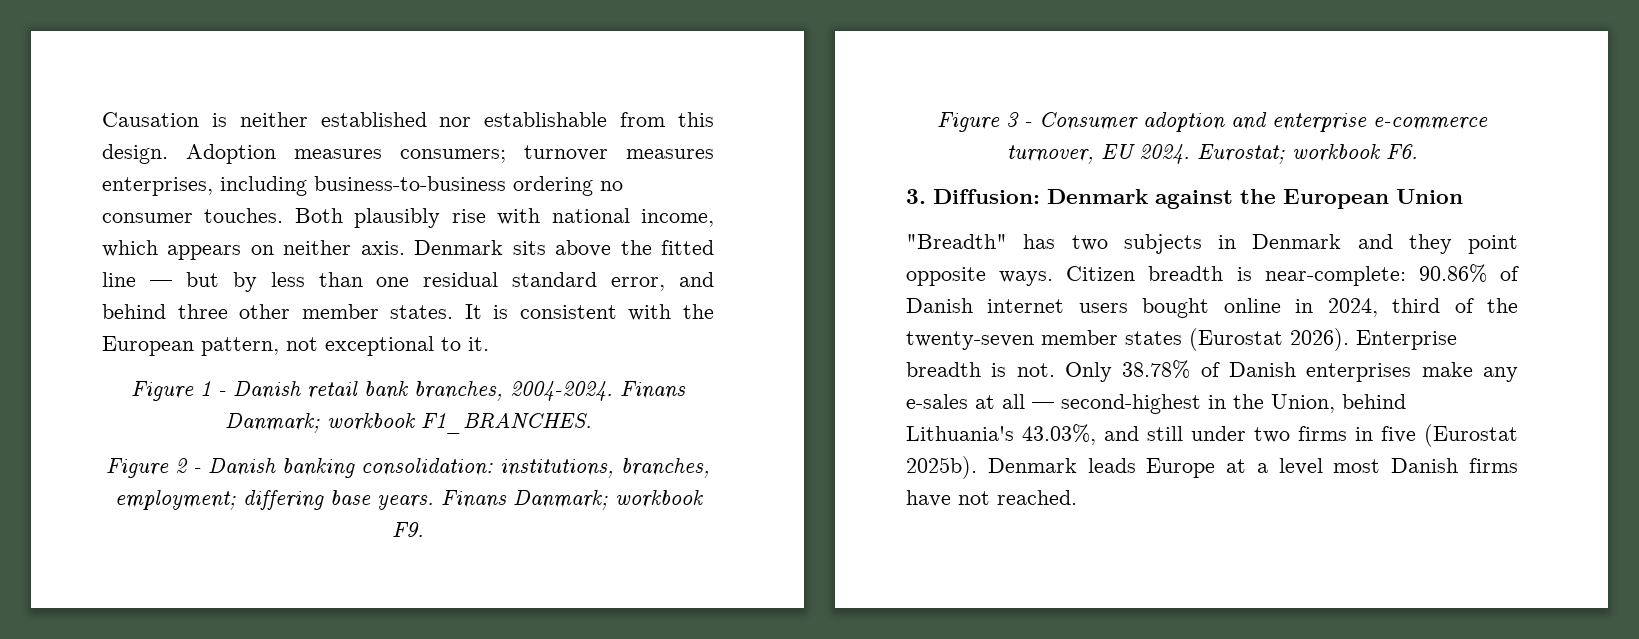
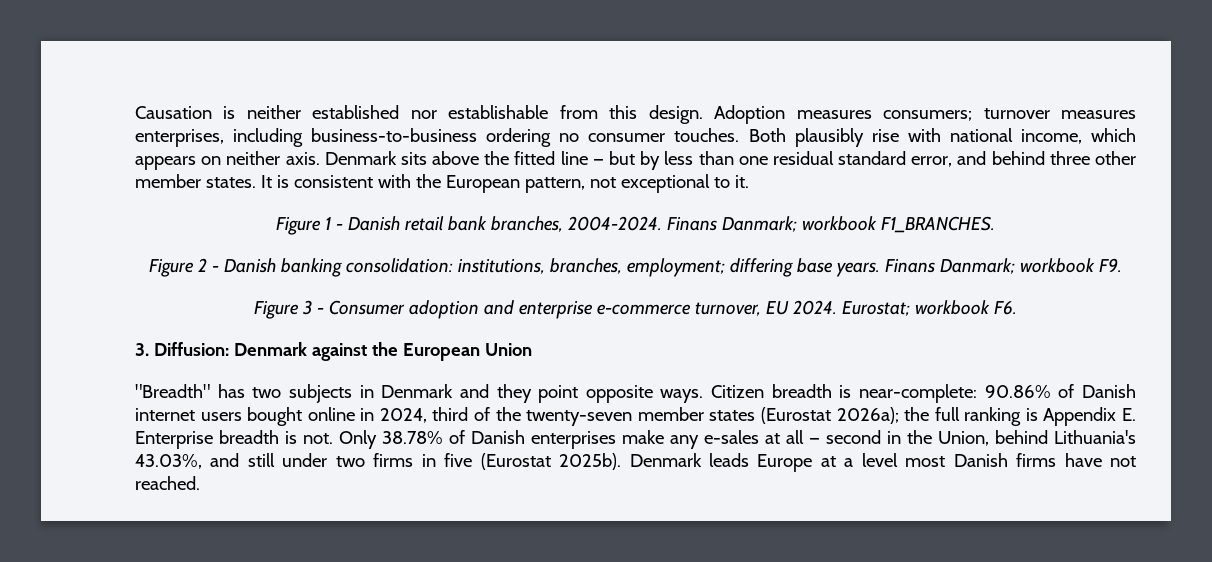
[1290,328,1349,351] 2026). -> [836,407,1136,426] 2026a); the full ranking is Appendix E.
[1061,394,1201,414] second-highest -> [826,430,881,444] second

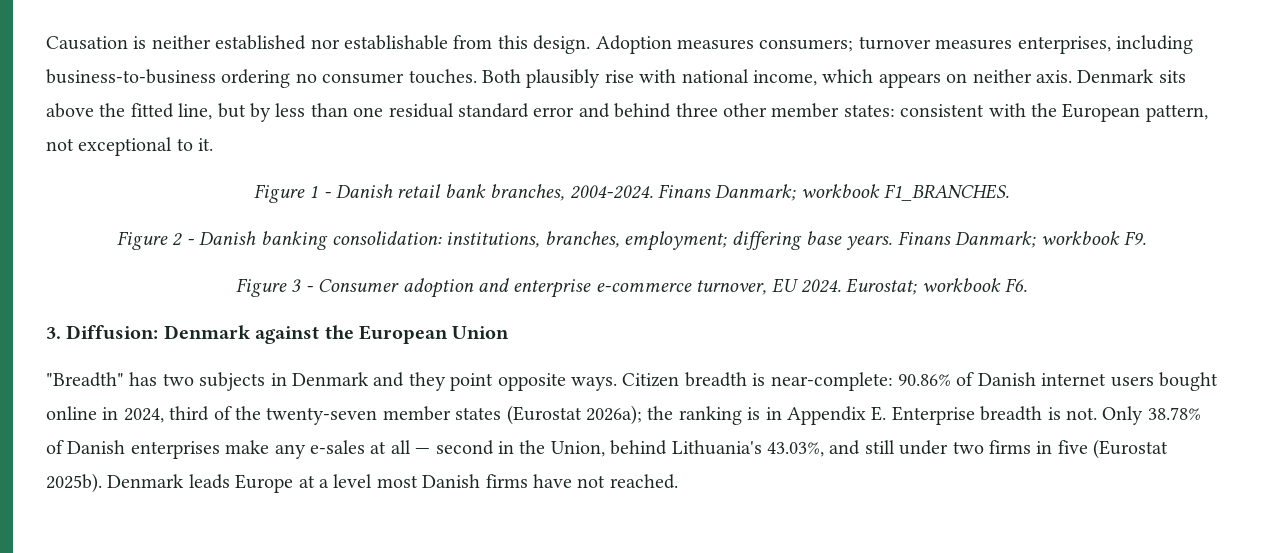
[560,151,604,165] line — -> [178,103,213,120] line,
[911,156,953,167] error, -> [533,107,575,117] error
[205,175,289,188] states. It is -> [843,104,895,117] states:
[934,407,960,421] full -> (674, 413) none
(1038, 414) none -> [765,407,782,420] in

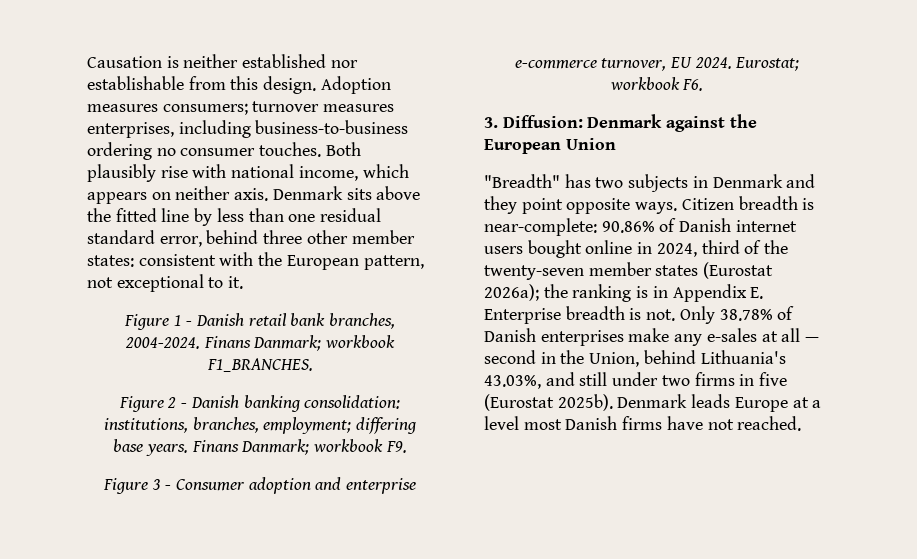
[178,103,246,120] line, but -> [161,208,190,222] line
[533,103,610,118] error and -> [159,236,202,247] error,

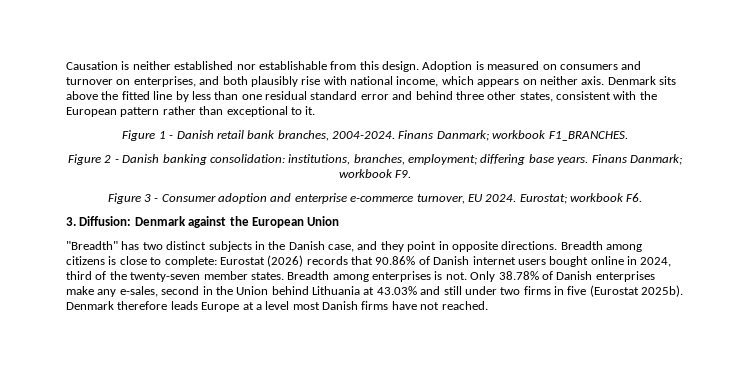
[87,101,395,115] [87,120,409,138] [87,142,361,160] measures consumers; turnover measures enterprises, including business-to-business ordering no consumer touches. Both -> [475,61,642,70] [66,76,248,87] is measured on consumers and turnover on enterprises, and both
[159,236,202,247] error, -> [360,91,413,100] error and
[351,230,415,244] [87,255,134,267] member states: -> [519,92,553,102] states,
[363,255,424,270] [87,277,113,288] pattern, not -> [120,106,224,117] pattern rather than
(624, 182) none -> [166,241,207,250] distinct
[712,174,816,188] [484,196,815,214] [484,218,597,236] Denmark and they point opposite ways. Citizen breadth is near-complete: -> [268,241,642,252] [66,255,373,267] the Danish case, and they point in opposite directions. Breadth among citizens is close to complete: Eurostat (2026) records that
[655,262,774,279] [484,284,764,302] [484,306,625,324] states (Eurostat 2026a); the ranking is in Appendix E. Enterprise breadth -> [250,271,431,282] states. Breadth among enterprises
[706,328,820,342] [484,350,786,367] [484,375,541,389] e-sales at all — second in the Union, behind Lithuania's 43.03%, -> [119,286,417,297] e-sales, second in the Union behind Lithuania at 43.03%
(688, 401) none -> [117,301,168,310] therefore

